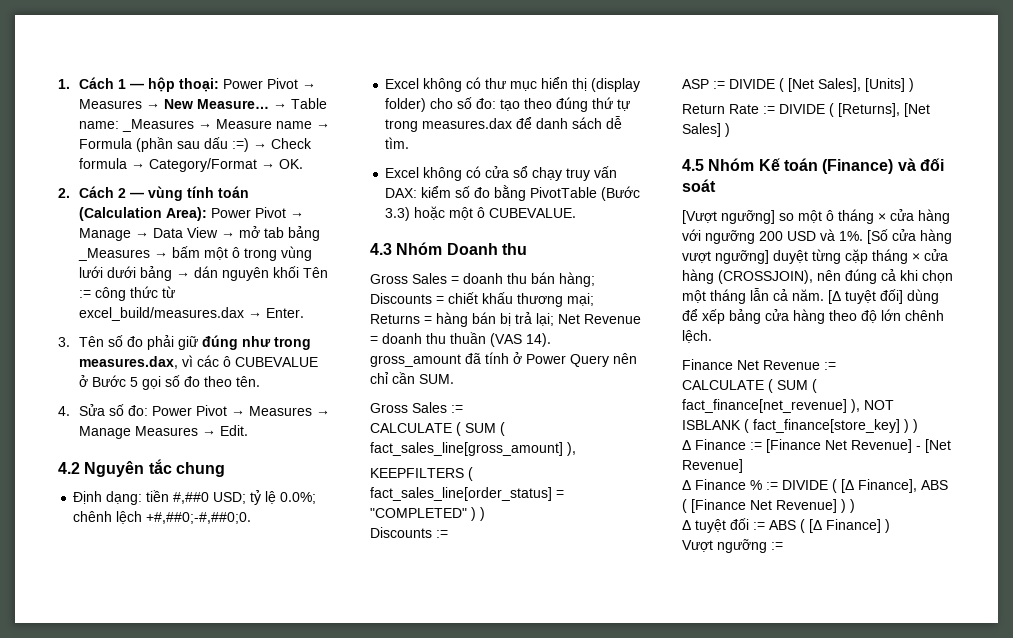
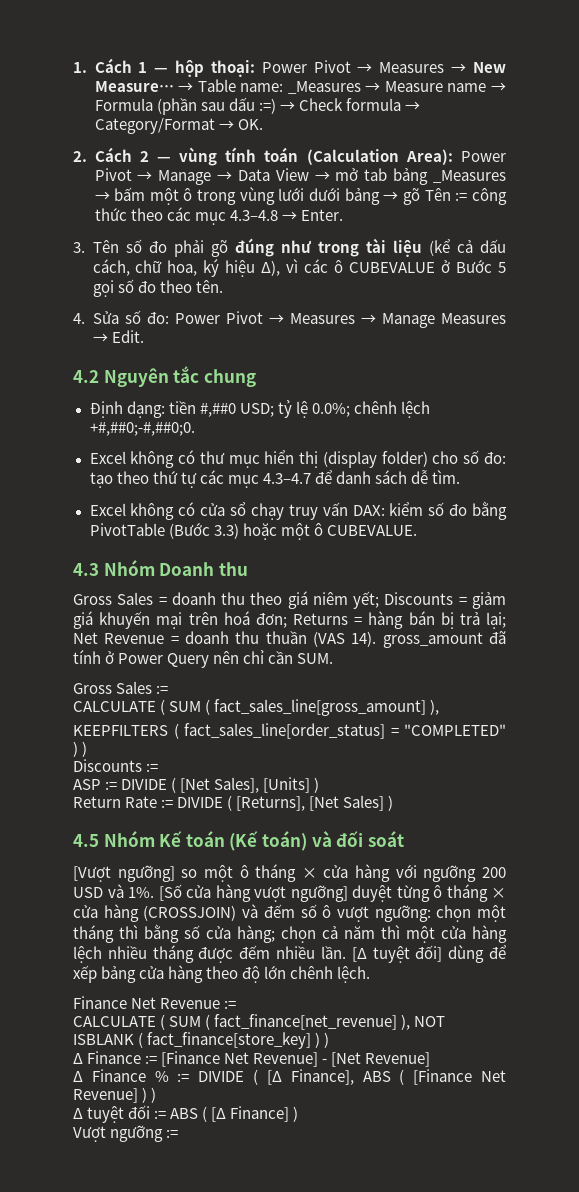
[194,266,300,281] dán nguyên khối -> [403,188,421,205] gõ
[162,286,176,298] [79,307,245,321] từ excel_build/measures.dax -> [130,207,278,225] theo các mục 4.3–4.8
[178,336,199,350] giữ -> [210,240,228,257] gõ
[79,356,179,369] measures.dax, -> [365,238,507,257] [92,259,281,277] tài liệu (kể cả dấu cách, chữ hoa, ký hiệu Δ),
[556,97,589,112] đúng -> (149, 477) none
[385,118,513,132] trong measures.dax -> [199,470,311,488] các mục 4.3–4.7
[531,272,595,287] [370,292,594,307] bán hàng; Discounts = chiết khấu thương mại; -> [250,591,506,609] [73,611,287,629] theo giá niêm yết; Discounts = giảm giá khuyến mại trên hoá đơn;
[822,159,894,174] (Finance) -> [229,831,307,851] (Kế toán)
[845,249,948,264] [682,269,953,284] [682,288,824,304] cặp tháng × cửa hàng (CROSSJOIN), nên đúng cả khi chọn một tháng lẫn cả năm. -> [433,884,506,902] [73,904,506,922] [73,924,507,943] [73,945,346,963] ô tháng × cửa hàng (CROSSJOIN) và đếm số ô vượt ngưỡng: chọn một tháng thì bằng số cửa hàng; chọn cả năm thì một cửa hàng lệch nhiều tháng được đếm nhiều lần.

